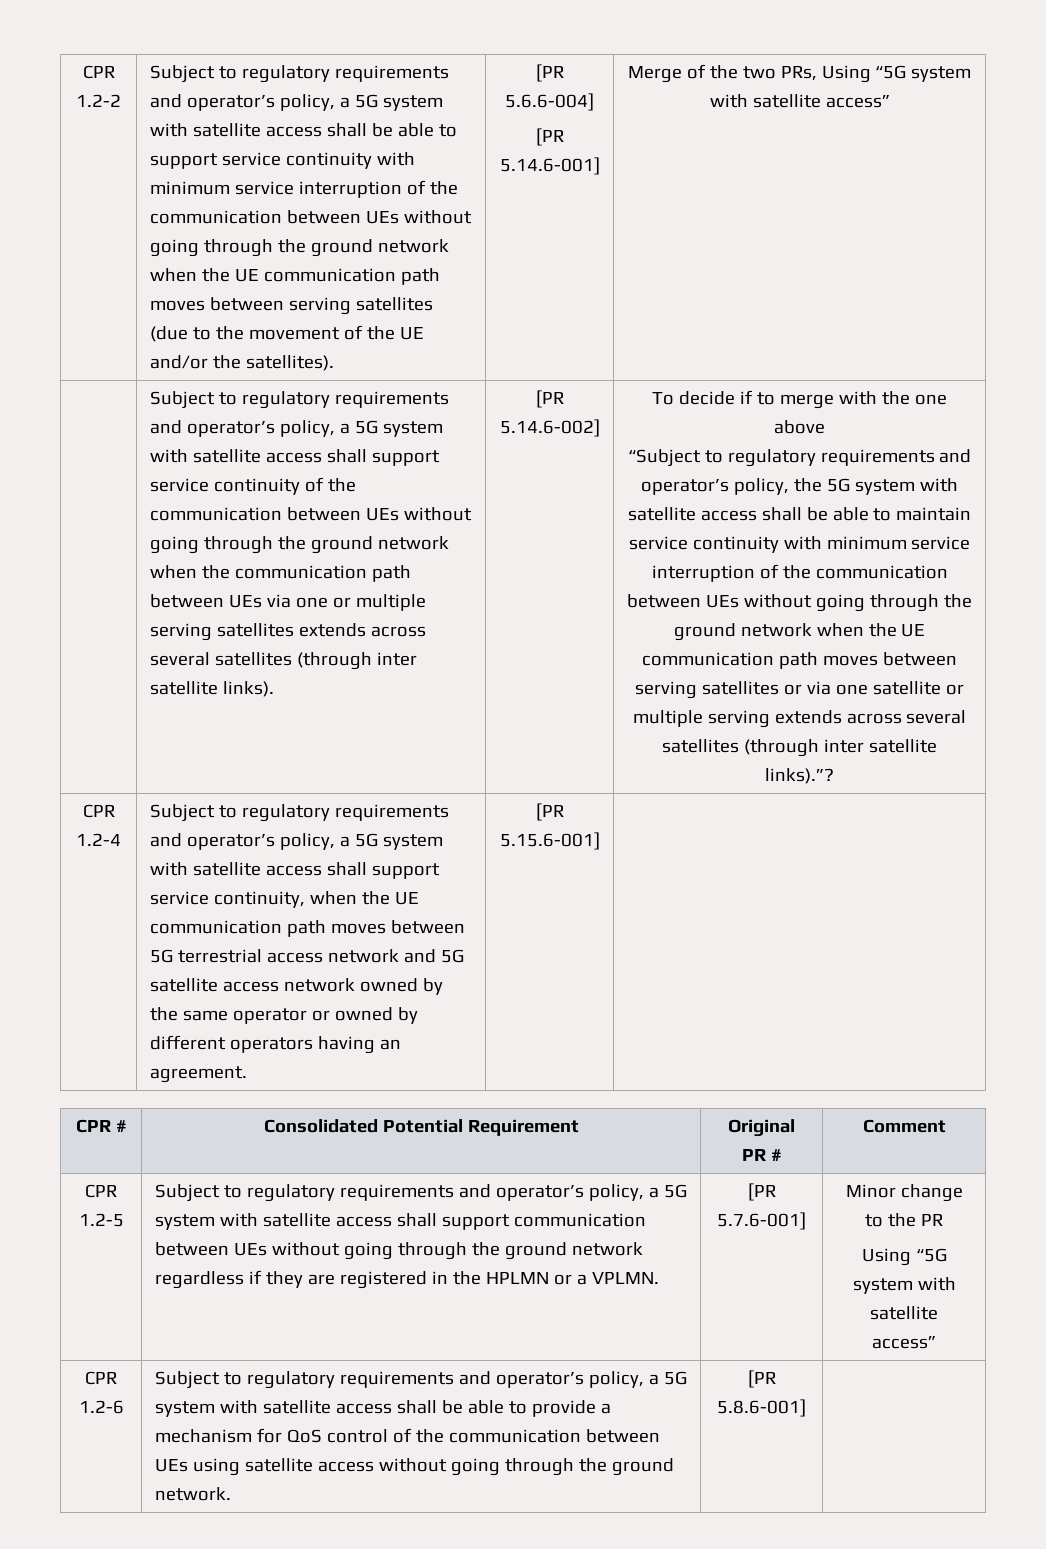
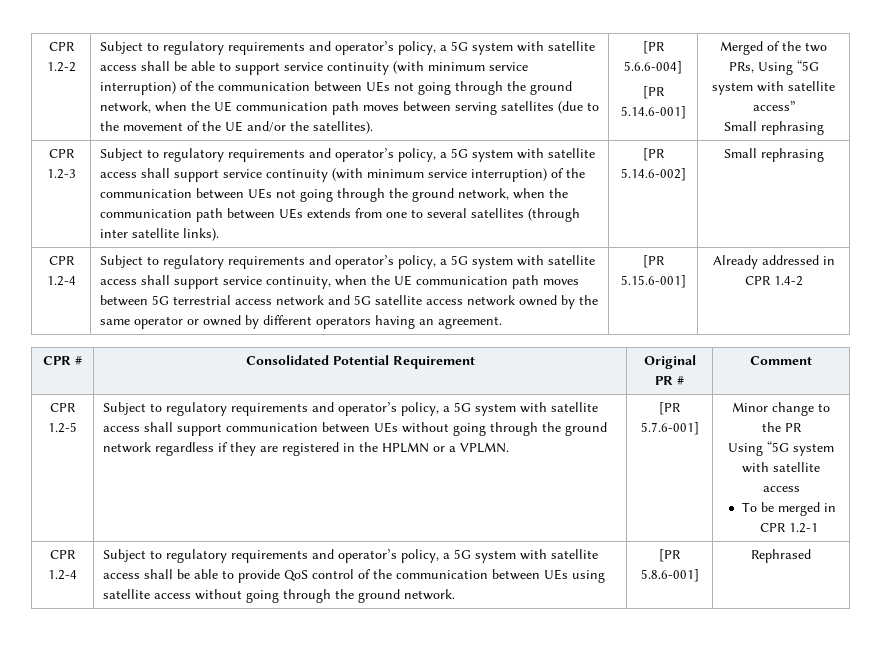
[376,152,415,166] [149,180,458,198] [149,210,472,224] [149,239,449,257] with minimum service interruption of the communication between UEs without going through the ground network -> [392,61,528,74] [99,81,572,95] [99,101,151,113] (with minimum service interruption) of the communication between UEs not going through the ground network,
[627,66,682,83] Merge -> [720,41,763,55] Merged
(890, 101) // -> [723,121,824,135] [48,149,75,158] [46,169,76,179] // Small rephrasing // CPR 1.2-3
[304,477,356,492] [149,507,472,521] [149,536,449,554] of the communication between UEs without going through the ground network -> [331,168,585,182] [99,188,509,202] (with minimum service interruption) of the communication between UEs not going through the ground network,
[266,594,426,611] [149,623,426,641] via one or multiple serving satellites extends across -> [306,208,423,218] extends from one to
[652,390,947,409] [774,420,825,434] [627,449,972,467] [641,478,958,495] [627,507,972,521] [628,536,971,553] [651,564,948,582] [627,594,972,612] [673,623,926,641] [642,652,957,669] [635,681,964,699] [632,710,967,728] [662,739,937,757] [765,768,834,784] To decide if to merge with the one above // “Subject to regulatory requirements and operator’s policy, the 5G system with satellite access shall be able to maintain service continuity with minimum service interruption of the communication between UEs without going through the ground network when the UE communication path moves between serving satellites or via one satellite or multiple serving extends across several satellites (through inter satellite links).”? -> [723,148,824,162] Small rephrasing
(600, 841) none -> [712,255,835,269] [744,276,803,286] Already addressed in CPR 1.4-2
[872,1336,936,1349] [85,1371,117,1385] [78,1400,124,1414] access” // CPR 1.2-6 -> [762,486,800,492] [741,502,836,516] [759,523,818,533] [50,550,76,559] [48,570,77,580] access // To be merged in CPR 1.2-1 // CPR 1.2-4
[600,1403,611,1414] [154,1428,282,1443] a mechanism for -> (280, 576) none
(806, 1408) none -> [751,549,811,563] Rephrased

